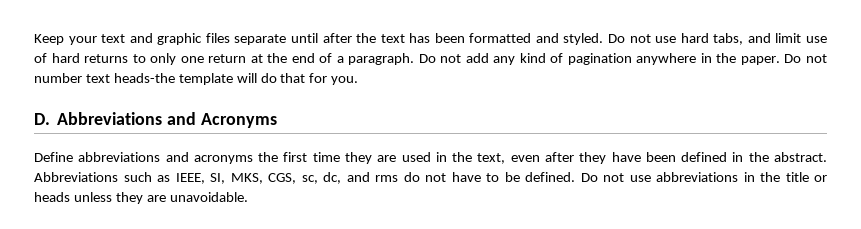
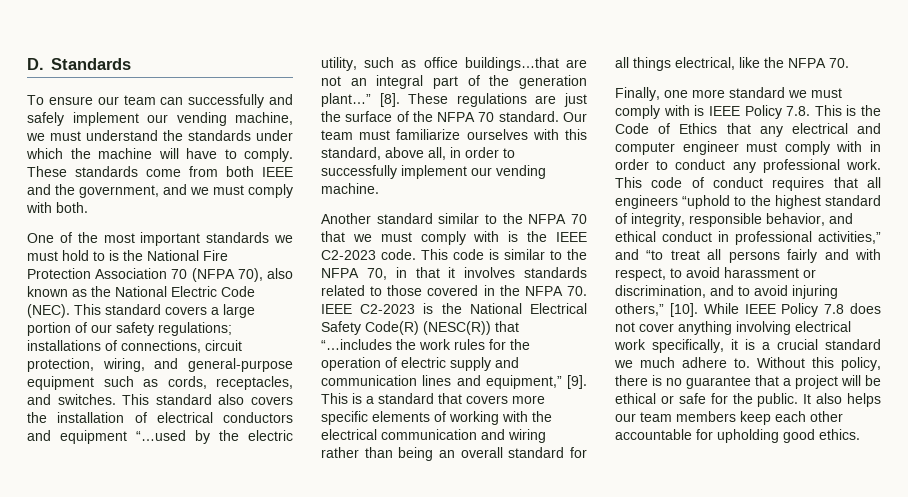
[34,33,828,45] [34,53,827,65] [34,73,359,85] [34,112,277,128] [34,152,828,164] [34,172,827,184] [34,192,248,204] Keep your text and graphic files separate until after the text has been formatted and styled. Do not use hard tabs, and limit use of hard returns to only one return at the end of a paragraph. Do not add any kind of pagination anywhere in the paper. Do not number text heads-the template will do that for you. // D. Abbreviations and Acronyms // Define abbreviations and acronyms the first time they are used in the text, even after they have been defined in the abstract. Abbreviations such as IEEE, SI, MKS, CGS, sc, dc, and rms do not have to be defined. Do not use abbreviations in the title or heads unless they are unavoidable. -> [27,58,132,70] [27,94,293,108] [27,112,293,126] [26,130,293,141] [26,148,293,162] [27,166,293,177] [27,184,293,198] [26,202,88,213] [27,232,293,246] [27,250,228,261] [27,268,293,282] [27,286,255,297] [27,304,255,318] [27,322,232,336] [27,340,242,353] [27,358,293,372] [27,376,293,390] [27,394,293,405] [27,412,293,423] [27,430,293,444] [321,57,587,71] [321,75,587,89] [321,93,587,107] [321,111,587,122] [321,129,587,140] [321,147,515,160] [321,165,546,179] [321,183,379,194] [321,213,587,224] [321,231,587,245] [321,249,587,260] [321,267,587,280] [321,285,587,296] [321,303,587,314] [321,321,519,335] [321,339,530,350] [321,357,519,371] [321,375,587,389] [321,393,545,404] [321,411,552,425] [321,429,546,443] [321,447,587,461] [615,57,849,71] [615,87,842,101] [615,105,881,119] [615,123,881,137] [615,141,881,155] [615,159,881,173] [615,177,881,191] [615,195,881,209] [615,213,853,227] [615,231,881,245] [615,249,881,263] [615,267,816,281] [615,285,838,299] [615,303,881,317] [615,321,851,335] [614,339,881,353] [614,357,881,371] [615,375,881,389] [615,393,881,407] [615,411,843,425] [615,429,860,443] D. Standards // To ensure our team can successfully and safely implement our vending machine, we must understand the standards under which the machine will have to comply. These standards come from both IEEE and the government, and we must comply with both. // One of the most important standards we must hold to is the National Fire Protection Association 70 (NFPA 70), also known as the National Electric Code (NEC). This standard covers a large portion of our safety regulations; installations of connections, circuit protection, wiring, and general-purpose equipment such as cords, receptacles, and switches. This standard also covers the installation of electrical conductors and equipment “…used by the electric utility, such as office buildings…that are not an integral part of the generation plant…” [8]. These regulations are just the surface of the NFPA 70 standard. Our team must familiarize ourselves with this standard, above all, in order to successfully implement our vending machine. // Another standard similar to the NFPA 70 that we must comply with is the IEEE C2-2023 code. This code is similar to the NFPA 70, in that it involves standards related to those covered in the NFPA 70. IEEE C2-2023 is the National Electrical Safety Code(R) (NESC(R)) that “…includes the work rules for the operation of electric supply and communication lines and equipment,” [9]. This is a standard that covers more specific elements of working with the electrical communication and wiring rather than being an overall standard for all things electrical, like the NFPA 70. // Finally, one more standard we must comply with is IEEE Policy 7.8. This is the Code of Ethics that any electrical and computer engineer must comply with in order to conduct any professional work. This code of conduct requires that all engineers “uphold to the highest standard of integrity, responsible behavior, and ethical conduct in professional activities,” and “to treat all persons fairly and with respect, to avoid harassment or discrimination, and to avoid injuring others,” [10]. While IEEE Policy 7.8 does not cover anything involving electrical work specifically, it is a crucial standard we much adhere to. Without this policy, there is no guarantee that a project will be ethical or safe for the public. It also helps our team members keep each other accountable for upholding good ethics.

